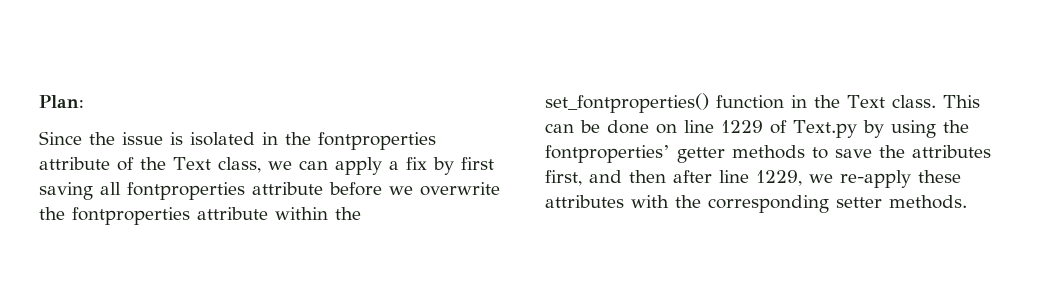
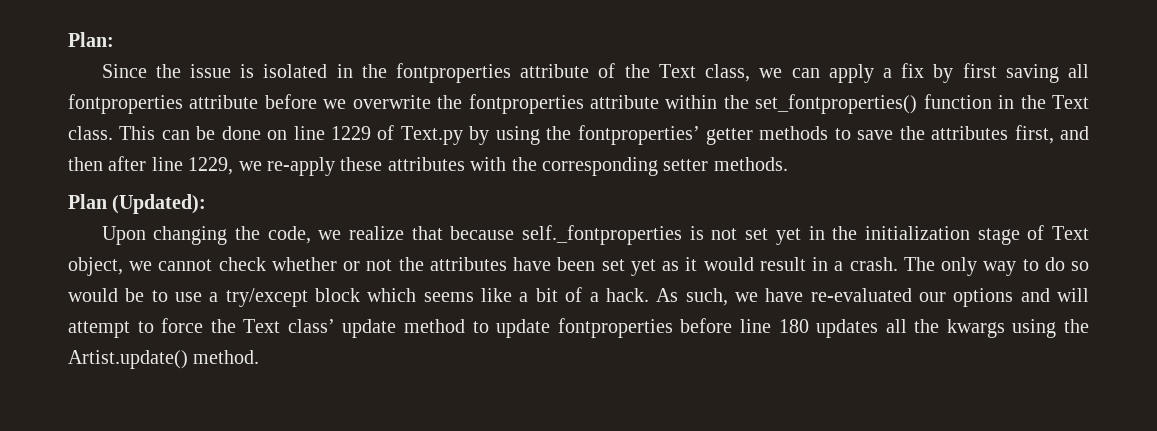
(967, 202) none -> [68,194,207,214] [101,225,1089,245] [68,257,1090,276] [68,287,1089,307] [68,318,1089,338] [68,350,260,369] // Plan (Updated): // Upon changing the code, we realize that because self._fontproperties is not set yet in the initialization stage of Text object, we cannot check whether or not the attributes have been set yet as it would result in a crash. The only way to do so would be to use a try/except block which seems like a bit of a hack. As such, we have re-evaluated our options and will attempt to force the Text class’ update method to update fontproperties before line 180 updates all the kwargs using the Artist.update() method.

